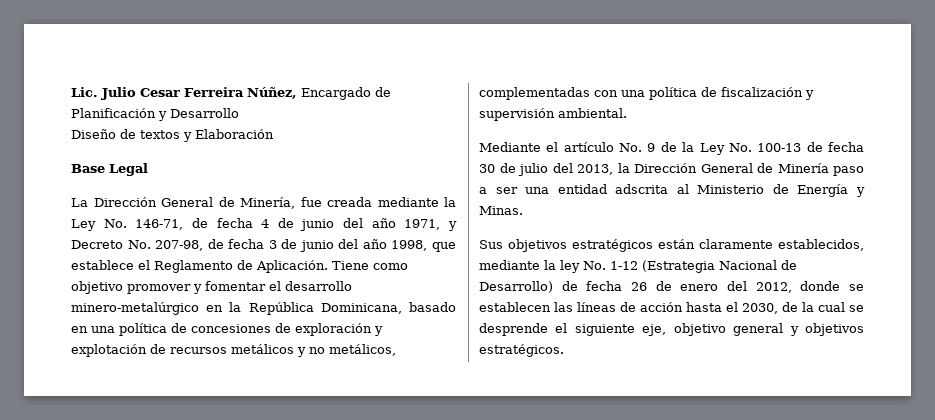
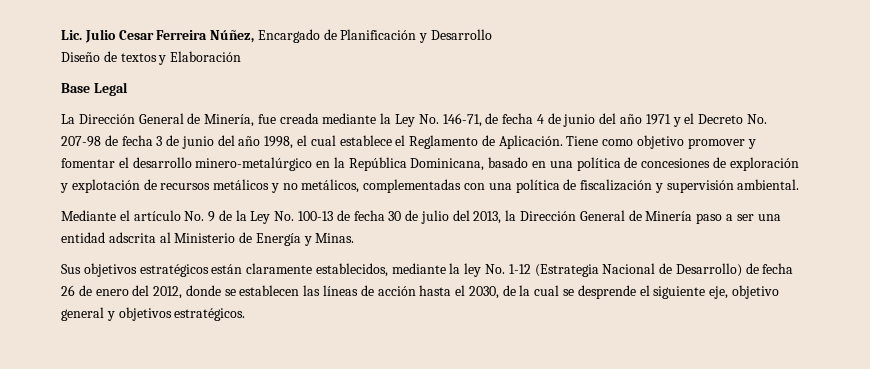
[404,219,457,231] 1971, y -> [645,113,695,127] 1971 y el
[155,240,204,251] 207-98, -> [61,136,101,147] 207-98
[432,242,456,252] que -> [297,135,336,146] el cual

